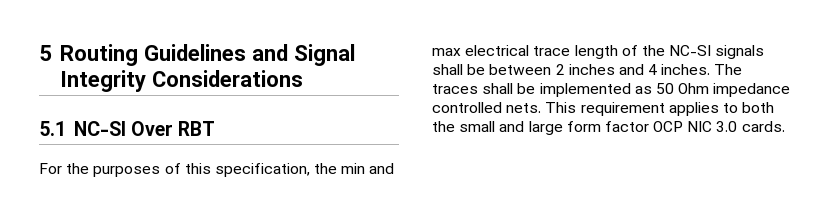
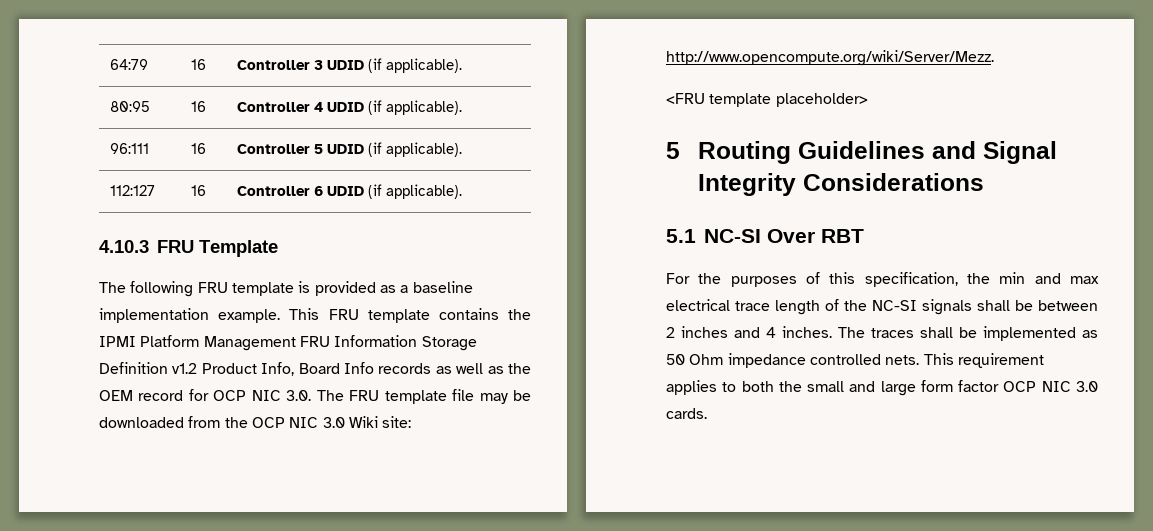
(39, 53) none -> [109,59,148,70] [190,59,206,70] [236,58,462,73] [109,101,150,112] [190,101,206,112] [236,100,462,115] [109,143,149,154] [190,143,206,154] [236,142,462,157] [109,185,155,196] [190,185,206,196] [236,184,462,199] [99,240,278,257] [99,281,473,297] [99,308,532,323] [99,335,477,351] [99,362,531,376] [99,389,531,404] [99,416,412,428] [666,50,994,66] [666,93,868,107] 64:79 | 16 | Controller 3 UDID (if applicable). // 80:95 | 16 | Controller 4 UDID (if applicable). // 96:111 | 16 | Controller 5 UDID (if applicable). // 112:127 | 16 | Controller 6 UDID (if applicable). // 4.10.3 FRU Template // The following FRU template is provided as a baseline implementation example. This FRU template contains the IPMI Platform Management FRU Information Storage Definition v1.2 Product Info, Board Info records as well as the OEM record for OCP NIC 3.0. The FRU template file may be downloaded from the OCP NIC 3.0 Wiki site: http://www.opencompute.org/wiki/Server/Mezz. // <FRU template placeholder> //

